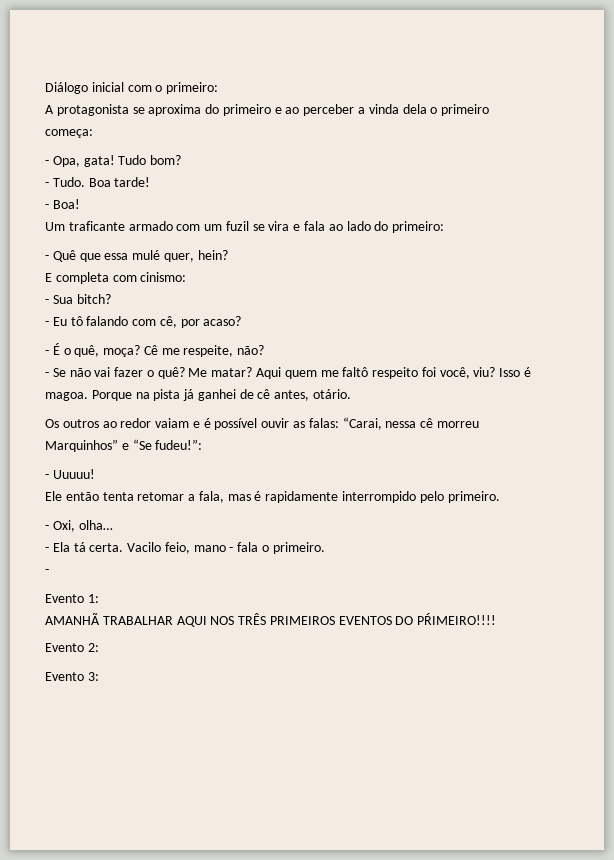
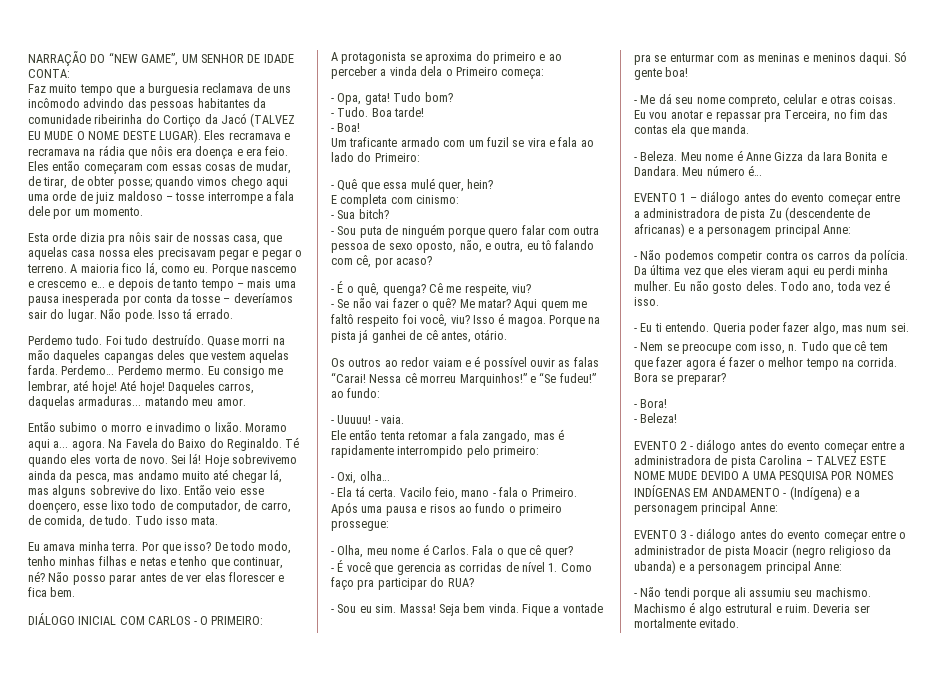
[45,82,219,94] Diálogo inicial com o primeiro: -> [28,51,294,66] [28,69,70,78] [28,83,291,96] [28,98,266,111] [28,113,296,127] [28,129,290,143] [28,145,289,159] [28,161,291,174] [28,176,288,189] [28,191,295,204] [28,206,144,219] [28,232,283,245] [28,247,302,260] [27,262,297,276] [28,278,296,291] [28,293,293,306] [28,308,233,322] [28,335,285,347] [28,350,290,363] [28,365,284,378] [28,380,255,394] [28,396,246,409] [28,422,287,432] [28,437,300,451] [28,453,297,467] [28,469,282,483] [28,485,264,498] [28,500,291,513] [28,515,219,528] [28,541,292,554] [27,556,283,569] [28,571,285,585] [28,587,76,597] [28,613,264,625] NARRAÇÃO DO “NEW GAME”, UM SENHOR DE IDADE CONTA: // Faz muito tempo que a burguesia reclamava de uns incômodo advindo das pessoas habitantes da comunidade ribeirinha do Cortiço da Jacó (TALVEZ EU MUDE O NOME DESTE LUGAR). Eles recramava e recramava na rádia que nôis era doença e era feio. Eles então começaram com essas cosas de mudar, de tirar, de obter posse; quando vimos chego aqui uma orde de juiz maldoso – tosse interrompe a fala dele por um momento. // Esta orde dizia pra nôis sair de nossas casa, que aquelas casa nossa eles precisavam pegar e pegar o terreno. A maioria fico lá, como eu. Porque nascemo e crescemo e… e depois de tanto tempo – mais uma pausa inesperada por conta da tosse – deveríamos sair do lugar. Não pode. Isso tá errado. // Perdemo tudo. Foi tudo destruído. Quase morri na mão daqueles capangas deles que vestem aquelas farda. Perdemo… Perdemo mermo. Eu consigo me lembrar, até hoje! Até hoje! Daqueles carros, daquelas armaduras... matando meu amor. // Então subimo o morro e invadimo o lixão. Moramo aqui a... agora. Na Favela do Baixo do Reginaldo. Té quando eles vorta de novo. Sei lá! Hoje sobrevivemo ainda da pesca, mas andamo muito até chegar lá, mas alguns sobrevive do lixo. Então veio esse doençero, esse lixo todo de computador, de carro, de comida, de tudo. Tudo isso mata. // Eu amava minha terra. Por que isso? De todo modo, tenho minhas filhas e netas e tenho que continuar, né? Não posso parar antes de ver elas florescer e fica bem. // DIÁLOGO INICIAL COM CARLOS - O PRIMEIRO:
[441,104,490,116] primeiro -> [455,67,498,76] Primeiro
[392,221,445,233] primeiro: -> [374,153,420,162] Primeiro:
[52,317,67,326] Eu -> [337,224,600,238] [331,240,539,253] Sou puta de ninguém porque quero falar com outra pessoa de sexo oposto, não, e outra, eu
[103,345,141,357] moça? -> [382,284,426,296] quenga?
[237,345,265,355] não? -> [512,284,531,293] viu?
[308,417,417,430] falas: “Carai, nessa -> [573,357,599,367] [331,372,402,383] falas “Carai! Nessa
[45,439,118,452] Marquinhos” -> [459,373,527,386] Marquinhos!”
[155,439,203,450] fudeu!”: -> [559,373,596,383] [331,388,381,398] fudeu!” ao fundo:
(95, 474) none -> [374,415,405,424] - vaia.
[198,491,224,503] fala, -> [459,430,531,443] fala zangado,
[447,491,500,503] primeiro. -> [493,446,540,458] primeiro:
[272,542,325,554] [45,569,49,574] [45,594,99,603] [45,613,497,627] [45,643,99,652] [45,672,99,681] primeiro. // - // Evento 1: // AMANHÃ TRABALHAR AQUI NOS TRÊS PRIMEIROS EVENTOS DO PŔIMEIRO!!!! // Evento 2: // Evento 3: -> [531,488,577,497] [331,502,562,516] [331,520,389,531] [331,544,573,558] [331,560,592,575] [331,577,474,590] [331,603,603,616] [634,51,908,65] [634,67,689,80] [634,93,897,107] [634,109,889,122] [634,124,750,137] [634,150,887,161] [634,165,763,176] [634,191,900,205] [634,207,871,221] [634,223,851,237] [634,250,908,263] [634,265,889,278] [634,280,891,294] [634,297,659,306] [634,322,909,335] [634,341,888,354] [634,356,898,370] [634,373,726,385] [634,399,668,408] [634,413,678,423] [634,439,906,453] [634,455,887,468] [634,471,893,482] [634,485,861,500] [634,502,778,515] [634,528,907,542] [634,544,892,558] [634,560,842,574] [634,587,871,600] [634,602,870,616] [634,618,740,628] Primeiro. Após uma pausa e risos ao fundo o primeiro prossegue: // - Olha, meu nome é Carlos. Fala o que cê quer? // - É você que gerencia as corridas de nível 1. Como faço pra participar do RUA? // - Sou eu sim. Massa! Seja bem vinda. Fique a vontade pra se enturmar com as meninas e meninos daqui. Só gente boa! // - Me dá seu nome compreto, celular e otras coisas. Eu vou anotar e repassar pra Terceira, no fim das contas ela que manda. // - Beleza. Meu nome é Anne Gizza da Iara Bonita e Dandara. Meu número é… // EVENTO 1 – diálogo antes do evento começar entre a administradora de pista Zu (descendente de africanas) e a personagem principal Anne: // - Não podemos competir contra os carros da polícia. Da última vez que eles vieram aqui eu perdi minha mulher. Eu não gosto deles. Todo ano, toda vez é isso. // - Eu ti entendo. Queria poder fazer algo, mas num sei. // - Nem se preocupe com isso, n. Tudo que cê tem que fazer agora é fazer o melhor tempo na corrida. Bora se preparar? // - Bora! // - Beleza! // EVENTO 2 - diálogo antes do evento começar entre a administradora de pista Carolina – TALVEZ ESTE NOME MUDE DEVIDO A UMA PESQUISA POR NOMES INDÍGENAS EM ANDAMENTO - (Indígena) e a personagem principal Anne: // EVENTO 3 - diálogo antes do evento começar entre o administrador de pista Moacir (negro religioso da ubanda) e a personagem principal Anne: // - Não tendi porque ali assumiu seu machismo. Machismo é algo estrutural e ruim. Deveria ser mortalmente evitado.

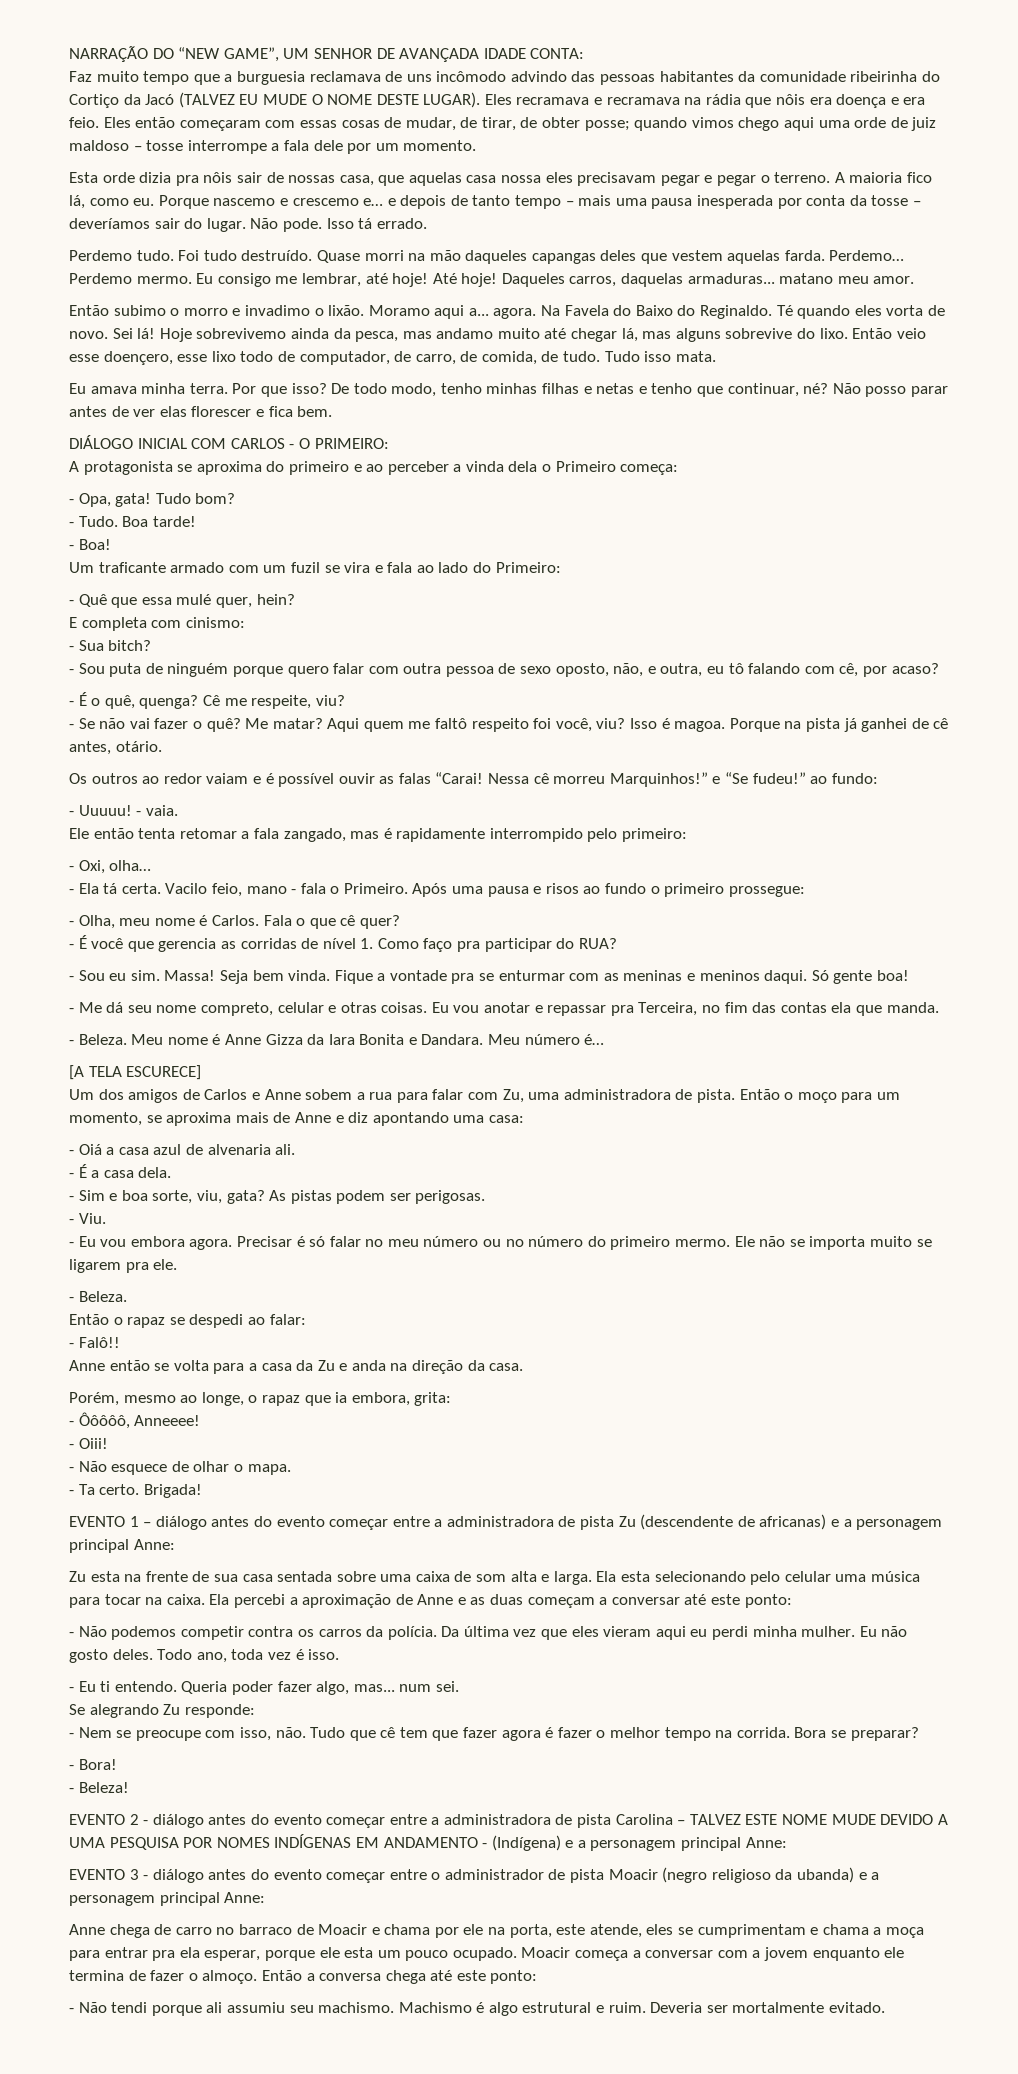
(261, 58) none -> [399,48,480,62] AVANÇADA
[144,396,189,406] matando -> [779,273,834,284] matano
(763, 170) none -> [69,1065,202,1080] [69,1089,900,1103] [69,1112,524,1126] [69,1144,296,1155] [69,1164,172,1178] [69,1190,486,1204] [69,1213,106,1224] [69,1236,932,1250] [69,1259,178,1273] [69,1291,127,1302] [69,1314,306,1328] [69,1337,120,1348] [69,1360,524,1374] [69,1392,452,1406] [69,1412,201,1429] [69,1438,108,1449] [69,1461,291,1475] [69,1484,202,1498] // [A TELA ESCURECE] // Um dos amigos de Carlos e Anne sobem a rua para falar com Zu, uma administradora de pista. Então o moço para um momento, se aproxima mais de Anne e diz apontando uma casa: // - Oiá a casa azul de alvenaria ali. // - É a casa dela. // - Sim e boa sorte, viu, gata? As pistas podem ser perigosas. // - Viu. // - Eu vou embora agora. Precisar é só falar no meu número ou no número do primeiro mermo. Ele não se importa muito se ligarem pra ele. // - Beleza. // Então o rapaz se despedi ao falar: // - Falô!! // Anne então se volta para a casa da Zu e anda na direção da casa. // Porém, mesmo ao longe, o rapaz que ia embora, grita: // - Ôôôôô, Anneeee! // - Oiii! // - Não esquece de olhar o mapa. // - Ta certo. Brigada!
(851, 229) none -> [69,1571,920,1585] [69,1594,792,1608] // Zu esta na frente de sua casa sentada sobre uma caixa de som alta e larga. Ela esta selecionando pelo celular uma música para tocar na caixa. Ela percebi a aproximação de Anne e as duas começam a conversar até este ponto:
[842,325,863,332] mas -> [353,1684,395,1692] mas...
(909, 327) none -> [69,1704,255,1718] // Se alegrando Zu responde:
[788,344,798,351] n. -> [275,1727,306,1738] não.
(842, 566) none -> [69,1924,924,1938] [69,1947,905,1961] [69,1970,538,1984] // Anne chega de carro no barraco de Moacir e chama por ele na porta, este atende, eles se cumprimentam e chama a moça para entrar pra ela esperar, porque ele esta um pouco ocupado. Moacir começa a conversar com a jovem enquanto ele termina de fazer o almoço. Então a conversa chega até este ponto:

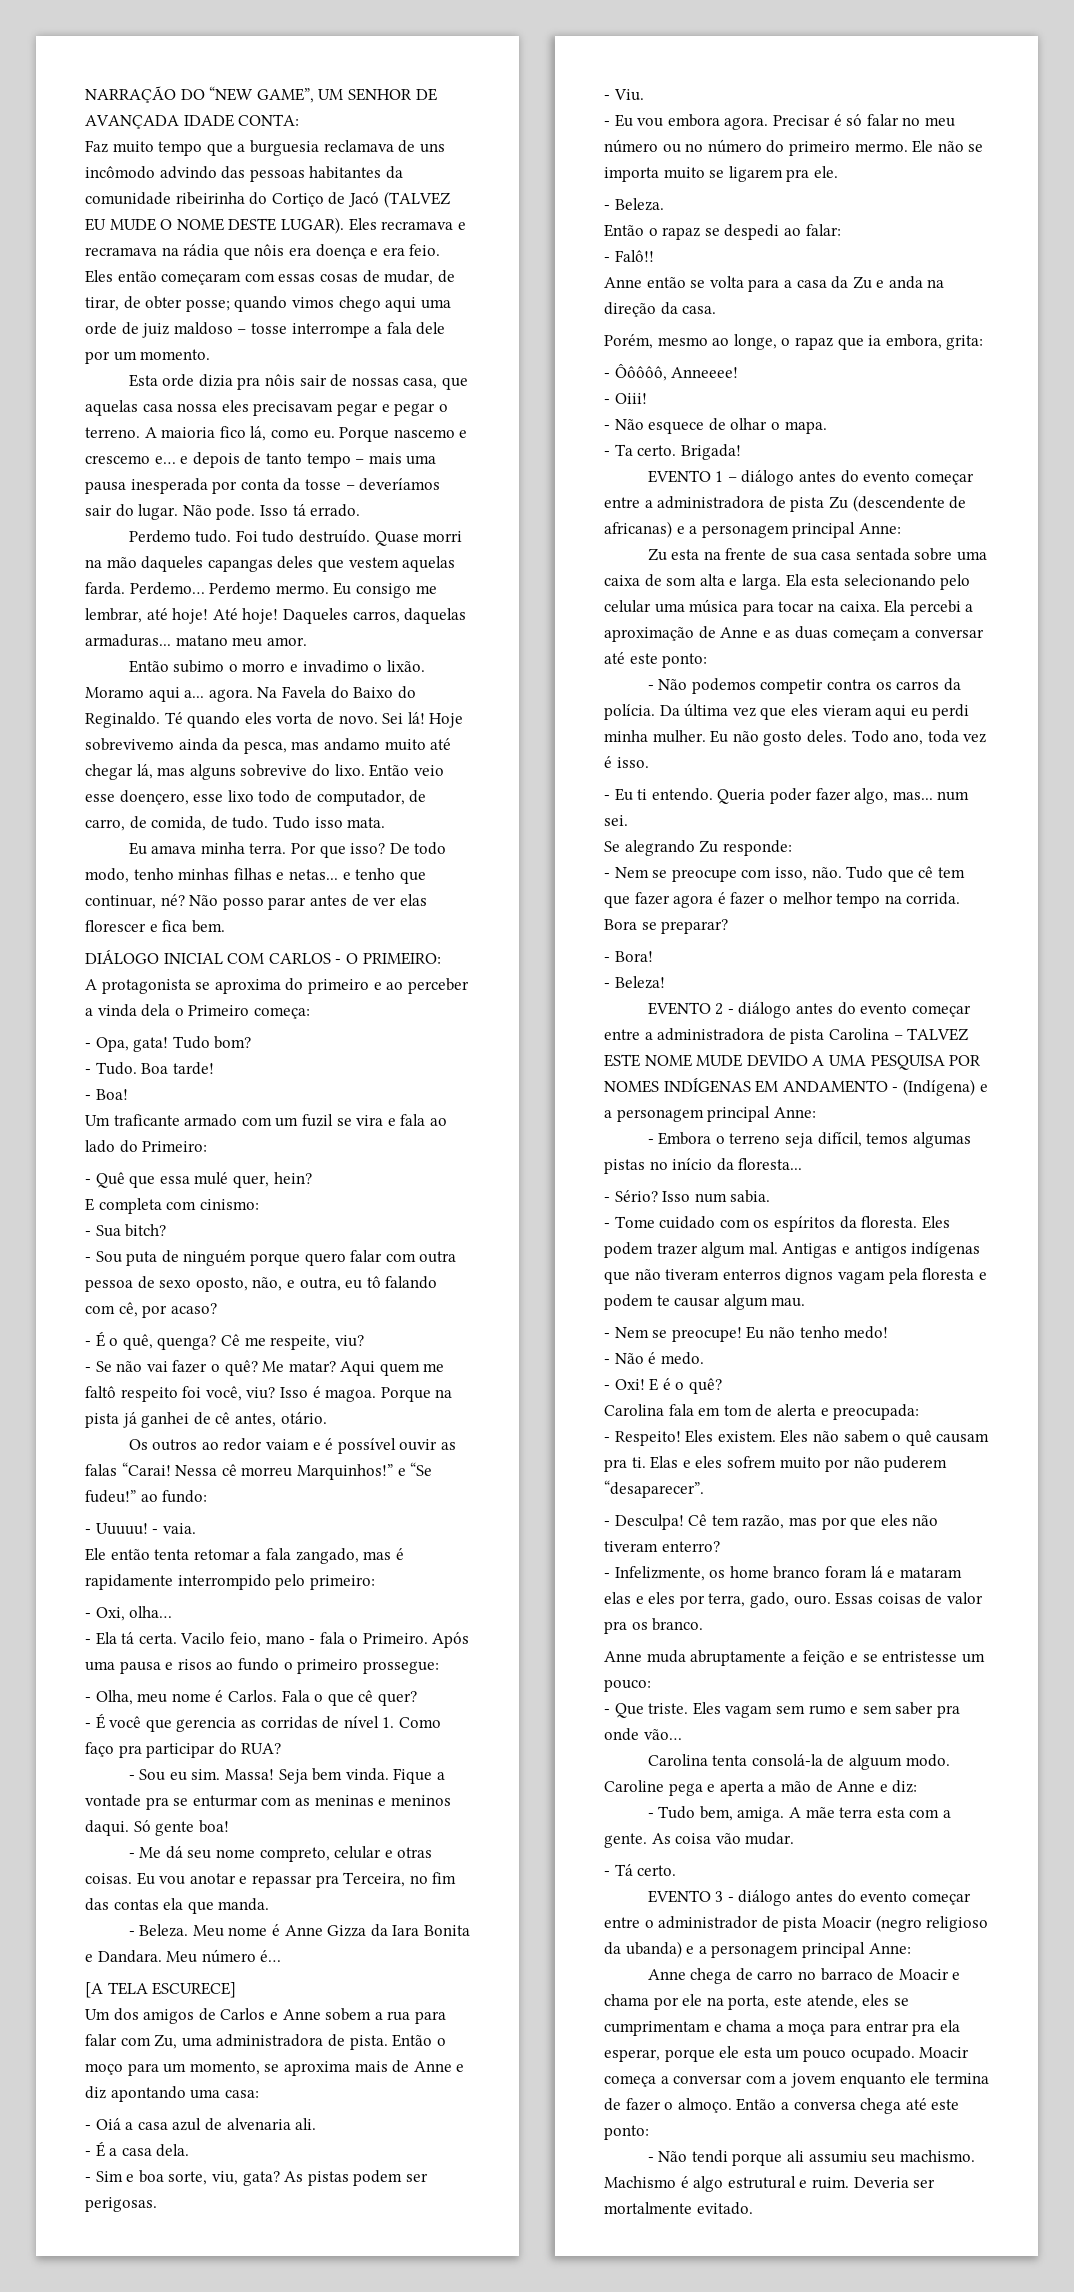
[123,94,141,105] da -> [328,192,346,205] de
[596,383,635,394] netas -> [288,869,338,880] netas...
(787, 1842) none -> [647,1132,971,1148] [604,1158,803,1174] [604,1190,771,1203] [604,1216,950,1232] [604,1242,981,1258] [604,1268,987,1284] [604,1294,806,1310] [604,1326,889,1342] [604,1352,704,1365] [604,1378,722,1394] [604,1404,920,1420] [604,1430,990,1446] [604,1456,948,1472] [604,1480,704,1498] [604,1514,939,1530] [604,1541,720,1552] [604,1566,962,1581] [604,1592,983,1608] [604,1618,704,1634] [604,1650,985,1666] [604,1679,651,1692] [604,1702,960,1718] [604,1728,682,1741] [647,1754,950,1770] [604,1780,918,1796] [647,1806,951,1822] [604,1832,795,1848] [604,1864,677,1876] // - Embora o terreno seja difícil, temos algumas pistas no início da floresta... // - Sério? Isso num sabia. // - Tome cuidado com os espíritos da floresta. Eles podem trazer algum mal. Antigas e antigos indígenas que não tiveram enterros dignos vagam pela floresta e podem te causar algum mau. // - Nem se preocupe! Eu não tenho medo! // - Não é medo. // - Oxi! E é o quê? // Carolina fala em tom de alerta e preocupada: // - Respeito! Eles existem. Eles não sabem o quê causam pra ti. Elas e eles sofrem muito por não puderem “desaparecer”. // - Desculpa! Cê tem razão, mas por que eles não tiveram enterro? // - Infelizmente, os home branco foram lá e mataram elas e eles por terra, gado, ouro. Essas coisas de valor pra os branco. // Anne muda abruptamente a feição e se entristesse um pouco: // - Que triste. Eles vagam sem rumo e sem saber pra onde vão… // Carolina tenta consolá-la de alguum modo. Caroline pega e aperta a mão de Anne e diz: // - Tudo bem, amiga. A mãe terra esta com a gente. As coisa vão mudar. // - Tá certo.

